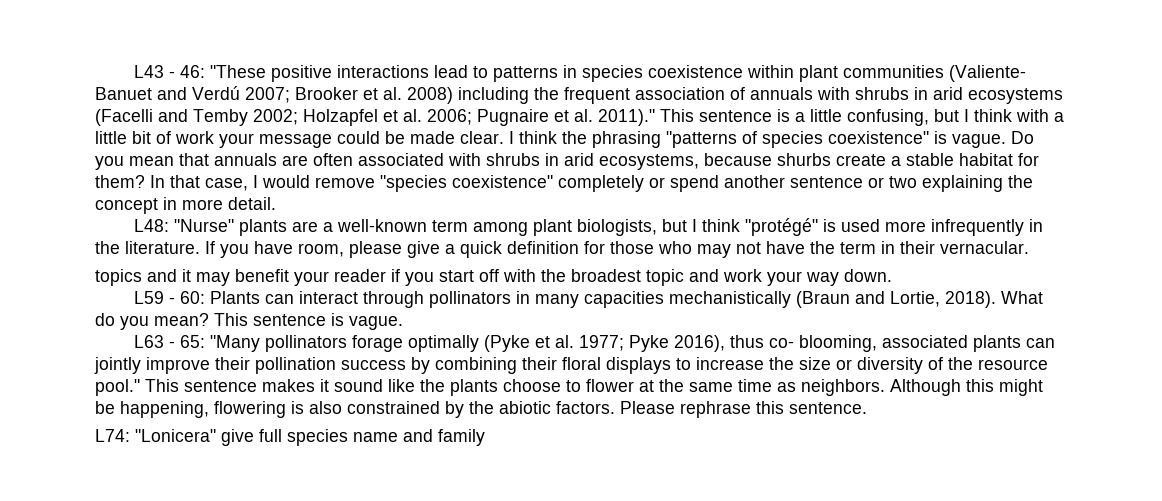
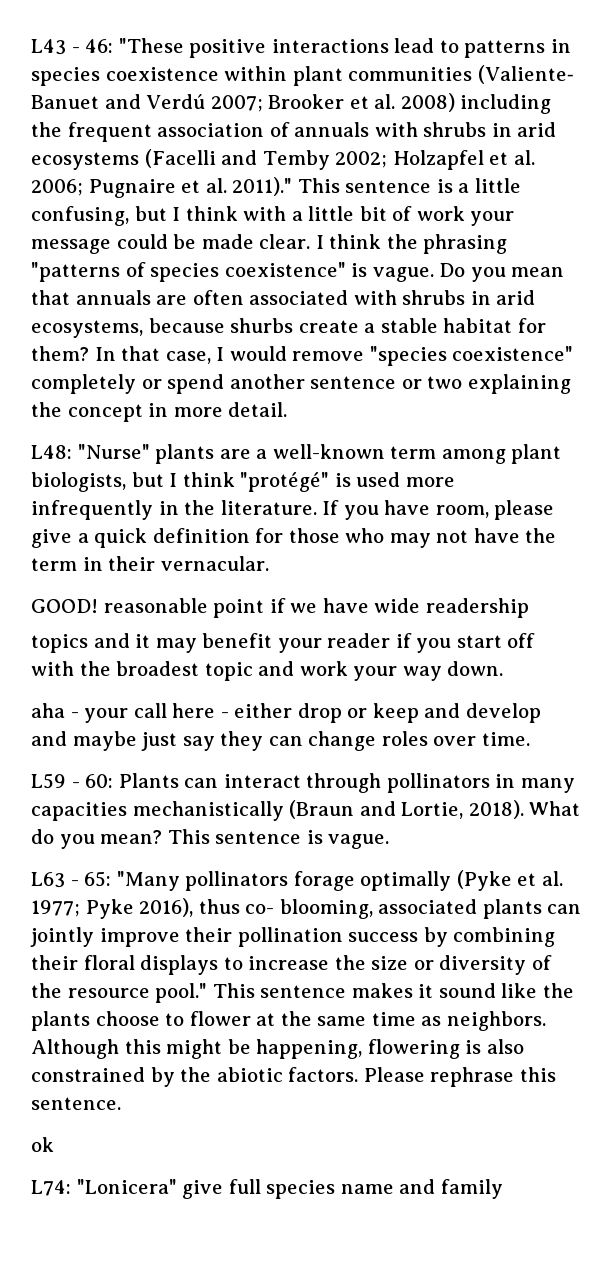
(1029, 247) none -> [31,598,529,618] // GOOD! reasonable point if we have wide readership
(892, 275) none -> [31,703,541,723] [31,731,530,751] // aha - your call here - either drop or keep and develop and maybe just say they can change roles over time.
(867, 408) none -> [31,1137,54,1152] // ok

